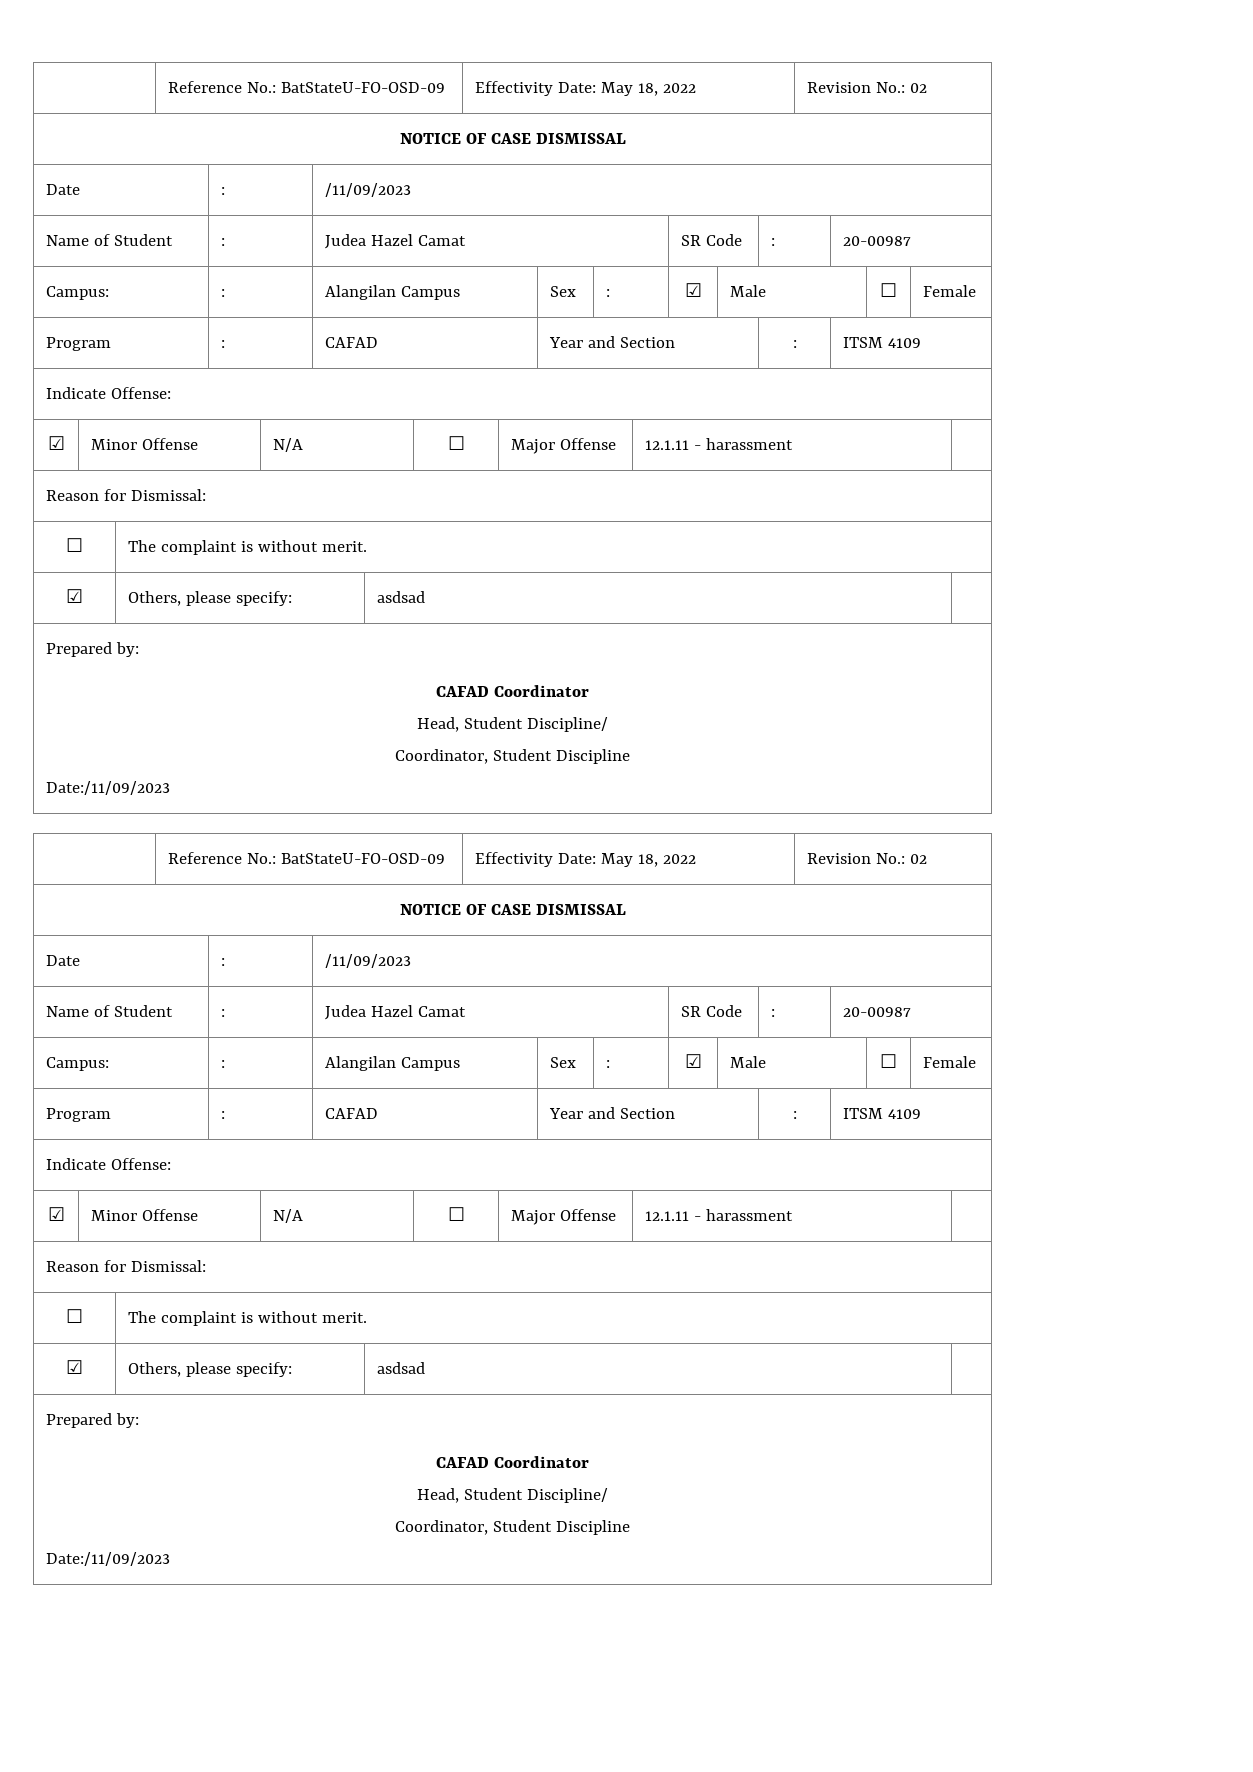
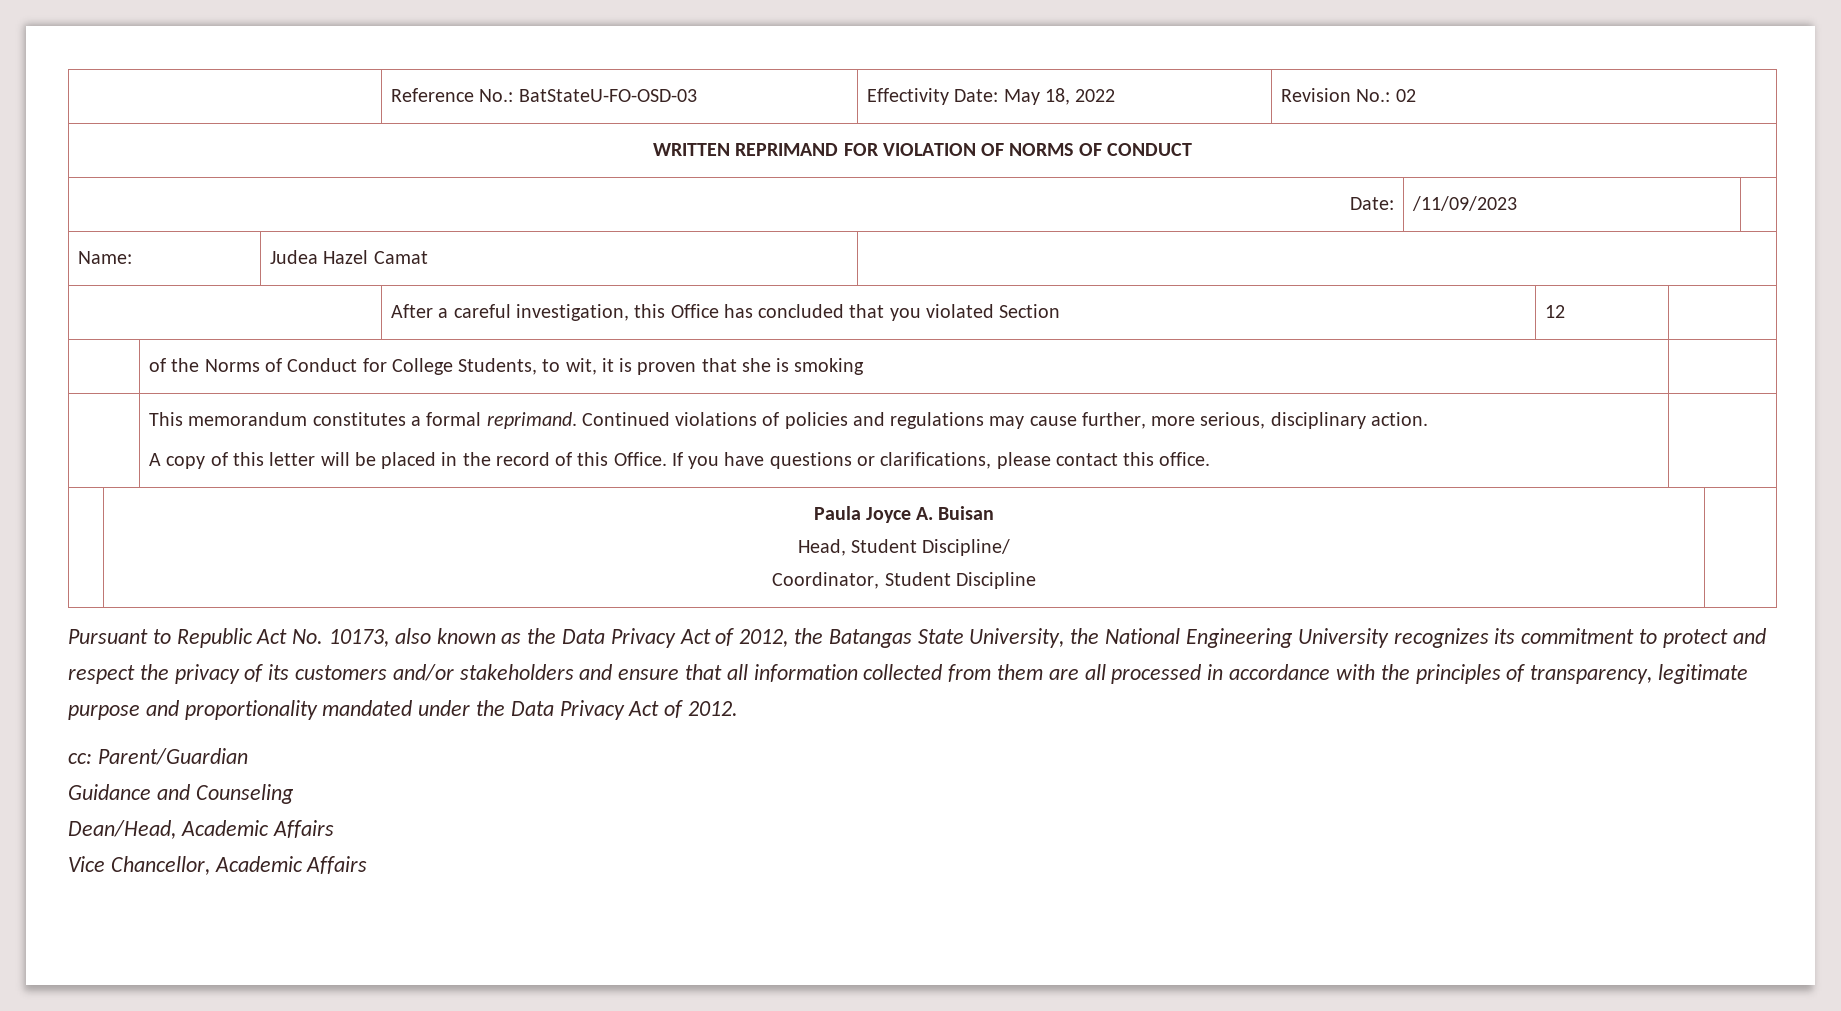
[168,81,446,93] [475,81,697,96] [807,82,928,93] [399,133,626,144] [46,184,81,195] [221,187,226,195] [325,183,412,197] [46,234,174,246] [221,238,226,246] [325,234,467,249] [681,234,743,246] [771,238,776,246] [843,236,912,246] [46,286,110,300] [221,289,226,297] [325,285,461,300] [550,286,577,297] [606,289,611,297] [684,283,702,297] [730,285,767,297] [880,283,897,297] [923,285,977,297] [46,337,112,351] [221,340,226,348] [325,337,379,348] [549,336,676,348] [792,340,797,348] [843,337,922,348] [46,387,172,399] [47,436,65,450] [91,438,199,450] [273,438,304,452] [447,436,465,450] [511,438,617,454] [645,438,794,450] [46,489,207,501] [66,538,83,552] [128,540,368,555] [66,589,83,603] [128,591,293,606] [377,591,426,603] [46,642,140,657] [436,685,589,697] [417,717,608,732] [395,749,630,764] [46,781,171,795] [168,852,446,864] [475,852,697,867] [807,853,928,864] [399,904,626,915] [46,955,81,966] [221,958,226,966] [325,954,412,968] [46,1005,174,1017] [221,1009,226,1017] [325,1005,467,1020] [681,1005,743,1017] [771,1009,776,1017] [843,1007,912,1017] [46,1057,110,1071] [221,1060,226,1068] [325,1056,461,1071] [550,1057,577,1068] [606,1060,611,1068] [684,1054,702,1068] [730,1056,767,1068] [880,1054,897,1068] [923,1056,977,1068] [46,1108,112,1122] [221,1111,226,1119] [325,1108,379,1119] [549,1107,676,1119] [792,1111,797,1119] [843,1108,922,1119] [46,1158,172,1170] [47,1207,65,1221] [91,1209,199,1221] [273,1209,304,1223] [447,1207,465,1221] [511,1209,617,1225] [645,1209,794,1221] [46,1260,207,1272] [66,1309,83,1323] [128,1311,368,1326] [66,1360,83,1374] [128,1362,293,1377] [377,1362,426,1374] [46,1413,140,1428] [436,1456,589,1468] [417,1488,608,1503] [395,1520,630,1535] [46,1552,171,1566] | Reference No.: BatStateU-FO-OSD-09 | Effectivity Date: May 18, 2022 | Revision No.: 02 // NOTICE OF CASE DISMISSAL // Date | : | /11/09/2023 // Name of Student | : | Judea Hazel Camat | SR Code | : | 20-00987 // Campus: | : | Alangilan Campus | Sex | : | ☑ | Male | ☐ | Female // Program | : | CAFAD | Year and Section | : | ITSM 4109 // Indicate Offense: // ☑ | Minor Offense | N/A | ☐ | Major Offense | 12.1.11 - harassment | // Reason for Dismissal: // ☐ | The complaint is without merit. // ☑ | Others, please specify: | asdsad | // Prepared by: // CAFAD Coordinator // Head, Student Discipline/ // Coordinator, Student Discipline // Date:/11/09/2023 // | Reference No.: BatStateU-FO-OSD-09 | Effectivity Date: May 18, 2022 | Revision No.: 02 // NOTICE OF CASE DISMISSAL // Date | : | /11/09/2023 // Name of Student | : | Judea Hazel Camat | SR Code | : | 20-00987 // Campus: | : | Alangilan Campus | Sex | : | ☑ | Male | ☐ | Female // Program | : | CAFAD | Year and Section | : | ITSM 4109 // Indicate Offense: // ☑ | Minor Offense | N/A | ☐ | Major Offense | 12.1.11 - harassment | // Reason for Dismissal: // ☐ | The complaint is without merit. // ☑ | Others, please specify: | asdsad | // Prepared by: // CAFAD Coordinator // Head, Student Discipline/ // Coordinator, Student Discipline // Date:/11/09/2023 -> [391,88,697,102] [867,88,1116,105] [1281,88,1416,102] [653,143,1192,156] [1349,197,1394,210] [1412,196,1518,211] [78,251,133,264] [270,250,428,264] [391,304,1061,321] [1545,305,1566,318] [149,358,865,375] [149,412,1428,429] [149,452,1211,469] [813,506,995,523] [797,539,1011,556] [772,572,1036,589] [68,628,1766,648] [68,664,1748,684] [68,700,739,720] [68,748,248,765] [68,784,294,804] [68,820,334,839] [68,856,368,875] | Reference No.: BatStateU-FO-OSD-03 | Effectivity Date: May 18, 2022 | Revision No.: 02 // WRITTEN REPRIMAND FOR VIOLATION OF NORMS OF CONDUCT // Date: | /11/09/2023 | // Name: | Judea Hazel Camat | // | After a careful investigation, this Office has concluded that you violated Section | 12 | // | of the Norms of Conduct for College Students, to wit, it is proven that she is smoking | // | This memorandum constitutes a formal reprimand. Continued violations of policies and regulations may cause further, more serious, disciplinary action. // A copy of this letter will be placed in the record of this Office. If you have questions or clarifications, please contact this office. | // | Paula Joyce A. Buisan // Head, Student Discipline/ // Coordinator, Student Discipline | // Pursuant to Republic Act No. 10173, also known as the Data Privacy Act of 2012, the Batangas State University, the National Engineering University recognizes its commitment to protect and respect the privacy of its customers and/or stakeholders and ensure that all information collected from them are all processed in accordance with the principles of transparency, legitimate purpose and proportionality mandated under the Data Privacy Act of 2012. // cc: Parent/Guardian // Guidance and Counseling // Dean/Head, Academic Affairs // Vice Chancellor, Academic Affairs

